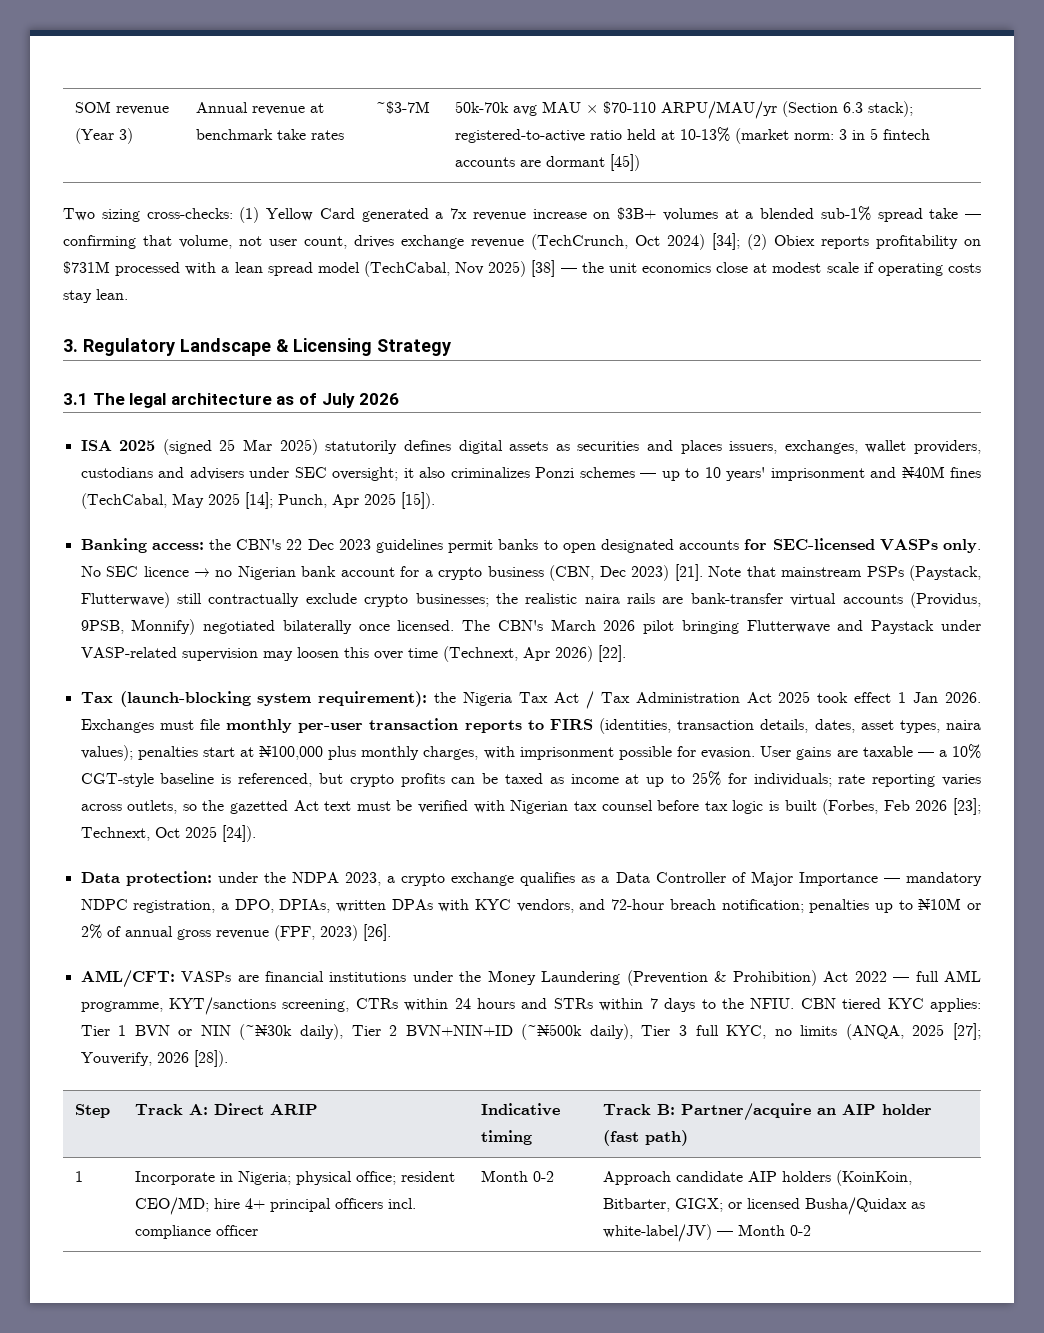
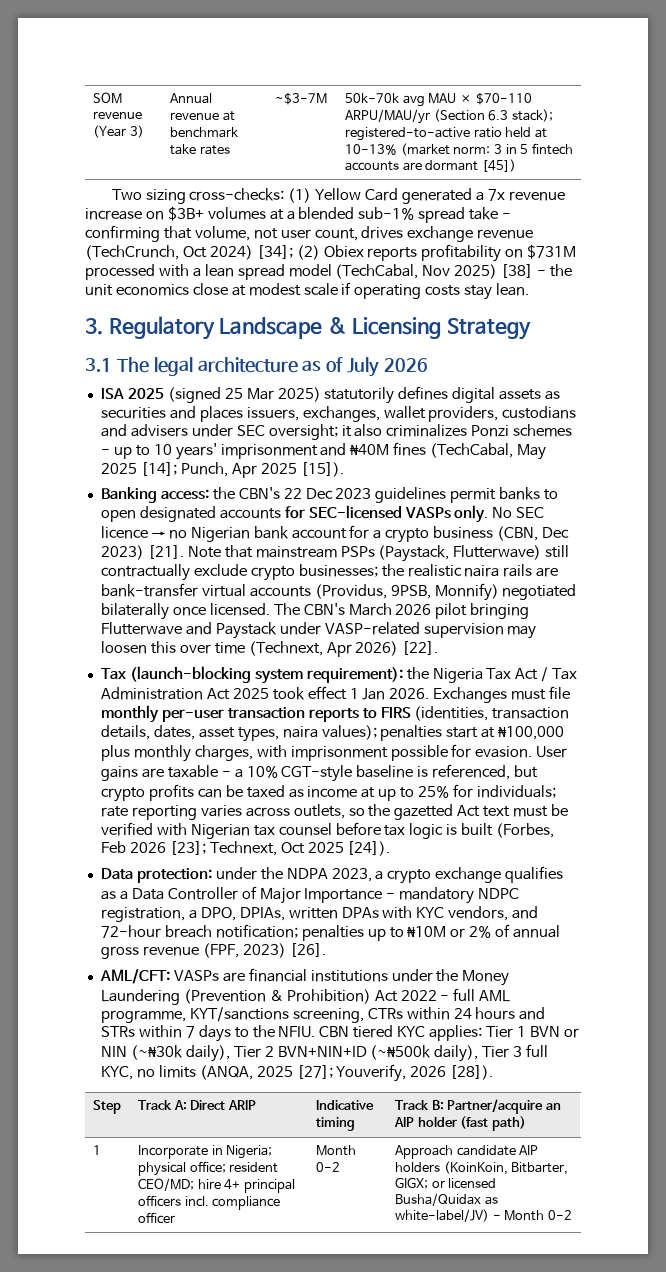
[965,214,981,219] — -> [502,213,512,219] -
[560,268,577,273] — -> [537,270,547,276] -
[640,473,657,478] — -> [100,449,110,455] -
[917,752,934,757] — -> [221,771,231,777] -
[883,878,900,883] — -> [386,893,396,899] -
[893,977,910,982] — -> [440,995,450,1001] -
[717,1231,734,1236] — -> [492,1215,501,1220] -

